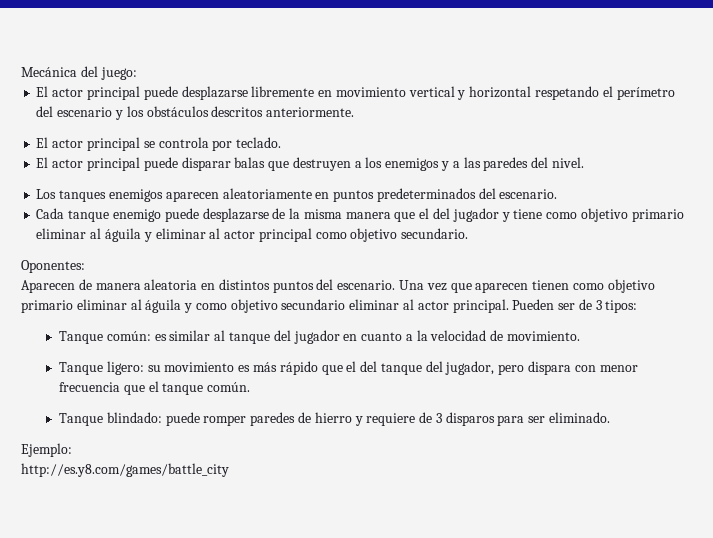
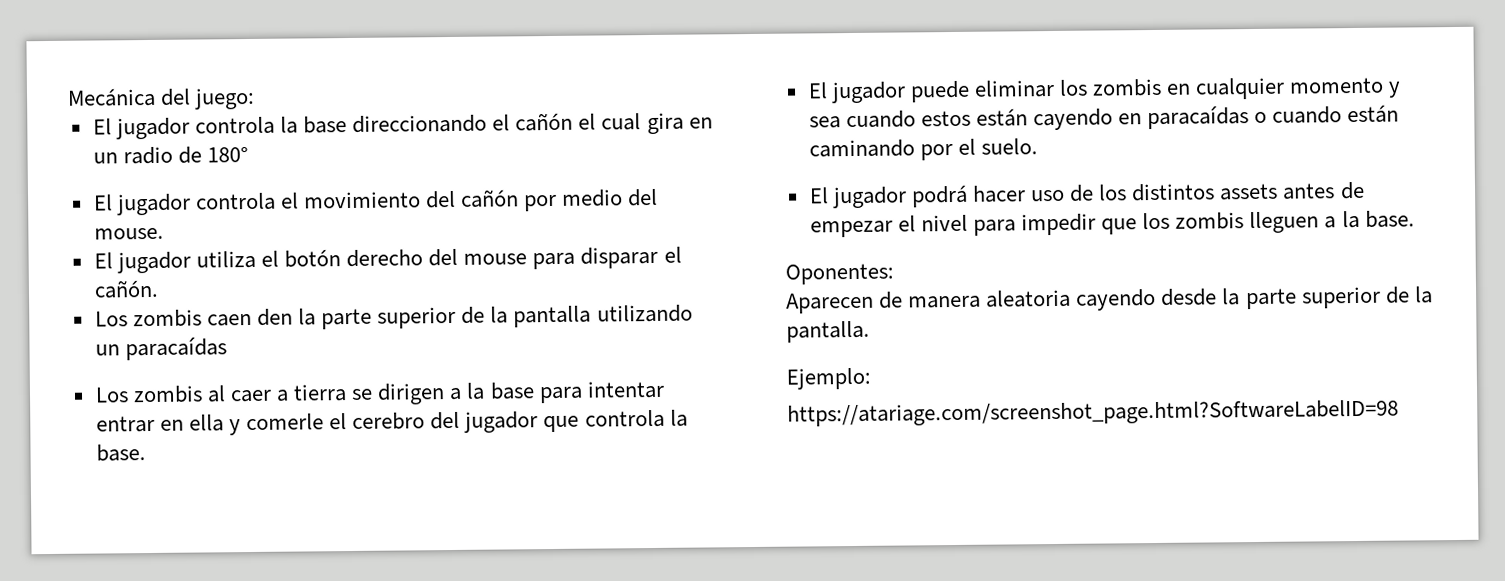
[52,86,675,100] [36,106,355,120] [36,137,282,151] [36,157,584,171] [36,188,558,202] [36,208,684,222] [36,228,469,242] actor principal puede desplazarse libremente en movimiento vertical y horizontal respetando el perímetro del escenario y los obstáculos descritos anteriormente. // El actor principal se controla por teclado. // El actor principal puede disparar balas que destruyen a los enemigos y a las paredes del nivel. // Los tanques enemigos aparecen aleatoriamente en puntos predeterminados del escenario. // Cada tanque enemigo puede desplazarse de la misma manera que el del jugador y tiene como objetivo primario eliminar al águila y eliminar al actor principal como objetivo secundario. -> [115,112,713,140] [92,146,248,165] [93,188,659,216] [93,227,164,240] [93,246,682,274] [93,279,159,299] [94,304,693,330] [94,337,227,361] [94,380,665,405] [95,409,688,436] [95,444,146,462] [807,77,1402,104] [808,104,1400,131] [808,138,1038,161] [808,181,1365,209] [809,210,1415,238] jugador controla la base direccionando el cañón el cual gira en un radio de 180° // El jugador controla el movimiento del cañón por medio del mouse. // El jugador utiliza el botón derecho del mouse para disparar el cañón. // Los zombis caen den la parte superior de la pantalla utilizando un paracaídas // Los zombis al caer a tierra se dirigen a la base para intentar entrar en ella y comerle el cerebro del jugador que controla la base. // El jugador puede eliminar los zombis en cualquier momento y sea cuando estos están cayendo en paracaídas o cuando están caminando por el suelo. // El jugador podrá hacer uso de los distintos assets antes de empezar el nivel para impedir que los zombis lleguen a la base.
[201,279,655,293] [21,299,638,313] [59,330,580,344] [59,361,638,375] [59,381,251,395] [59,412,610,426] en distintos puntos del escenario. Una vez que aparecen tienen como objetivo primario eliminar al águila y como objetivo secundario eliminar al actor principal. Pueden ser de 3 tipos: // Tanque común: es similar al tanque del jugador en cuanto a la velocidad de movimiento. // Tanque ligero: su movimiento es más rápido que el del tanque del jugador, pero dispara con menor frecuencia que el tanque común. // Tanque blindado: puede romper paredes de hierro y requiere de 3 disparos para ser eliminado. -> [1076,286,1433,311] [786,320,870,343] cayendo desde la parte superior de la pantalla.
[21,463,229,477] http://es.y8.com/games/battle_city -> [787,399,1399,427] https://atariage.com/screenshot_page.html?SoftwareLabelID=98

